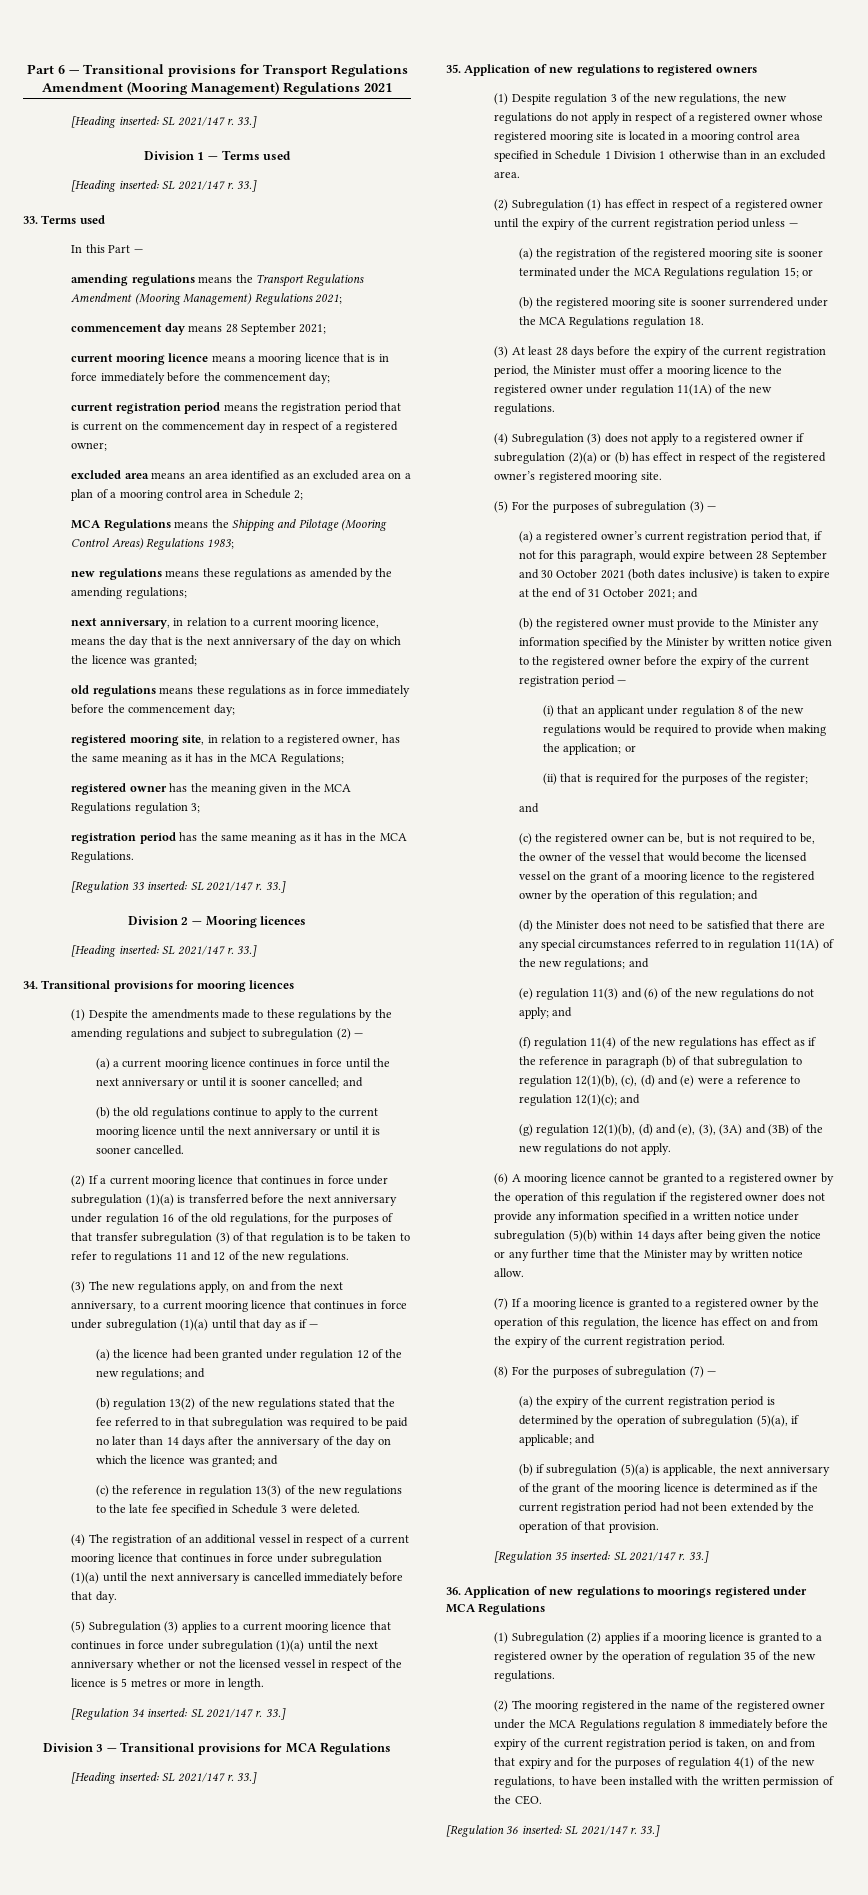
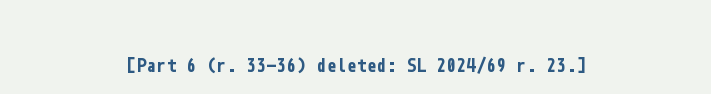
[26,64,408,77] [42,81,392,95] [71,116,258,128] [143,150,292,160] [71,180,258,192] [23,215,105,224] [71,244,143,253] [71,274,365,287] [71,293,342,305] [71,323,327,335] [71,353,389,365] [71,372,331,384] [71,402,402,414] [71,421,399,433] [71,442,108,451] [71,470,411,480] [71,489,304,501] [71,519,388,532] [71,538,234,550] [71,568,393,580] [71,587,187,599] [71,617,380,629] [71,636,401,648] [71,655,197,667] [71,685,411,697] [71,704,235,716] [71,734,400,746] [71,753,344,765] [71,783,352,795] [71,802,201,814] [71,832,407,844] [71,851,135,863] [71,881,286,893] [127,916,307,928] [71,945,258,957] [23,980,294,992] [71,1009,392,1021] [71,1028,364,1040] [95,1058,390,1070] [95,1077,363,1089] [95,1107,378,1119] [95,1126,380,1138] [95,1145,184,1155] [71,1175,389,1187] [71,1194,398,1206] [71,1213,394,1225] [71,1232,410,1244] [71,1251,349,1263] [71,1281,343,1293] [71,1300,407,1312] [71,1319,319,1331] [95,1349,403,1361] [95,1368,206,1380] [95,1398,395,1410] [95,1417,409,1429] [95,1436,391,1448] [95,1455,279,1467] [95,1485,402,1497] [95,1504,360,1516] [71,1534,409,1546] [71,1553,383,1565] [71,1572,404,1584] [71,1591,117,1603] [71,1621,391,1633] [71,1640,379,1652] [71,1659,403,1671] [71,1678,265,1690] [71,1708,286,1720] [42,1742,392,1755] [71,1772,258,1784] [446,64,757,76] [494,93,787,105] [494,112,824,124] [494,131,800,143] [494,150,827,162] [494,171,521,178] [494,199,824,211] [494,218,798,230] [518,248,823,260] [518,267,814,279] [518,297,828,309] [518,316,705,328] [494,346,826,358] [494,365,782,377] [494,384,773,396] [494,403,556,415] [494,433,805,445] [494,452,827,464] [494,471,662,483] [494,501,717,513] [518,531,822,543] [518,550,827,562] [518,569,831,581] [518,588,699,599] [518,618,819,630] [518,637,832,649] [518,656,809,668] [518,675,627,687] [542,705,805,717] [542,724,827,736] [542,743,636,755] [542,773,809,785] [518,803,539,813] [518,833,815,845] [518,852,807,862] [518,871,816,883] [518,890,759,902] [518,920,825,932] [518,939,834,951] [518,958,649,970] [518,988,815,1000] [518,1007,572,1019] [518,1037,817,1049] [518,1056,802,1068] [518,1075,800,1087] [518,1094,641,1106] [518,1124,823,1136] [518,1143,672,1155] [494,1173,834,1185] [494,1192,826,1204] [494,1211,800,1223] [494,1230,821,1242] [494,1249,804,1261] [494,1268,525,1277] [494,1298,819,1310] [494,1317,819,1329] [494,1336,725,1348] [494,1366,717,1378] [518,1396,775,1408] [518,1415,800,1427] [518,1434,595,1446] [518,1464,830,1476] [518,1483,818,1495] [518,1502,814,1514] [518,1521,659,1533] [494,1551,709,1563] [446,1586,807,1598] [446,1603,546,1615] [494,1632,822,1644] [494,1651,817,1663] [494,1670,556,1682] [494,1700,826,1712] [494,1719,829,1731] [494,1738,816,1750] [494,1757,815,1769] [494,1776,834,1788] [494,1795,542,1805] [446,1825,661,1837] Part 6 — Transitional provisions for Transport Regulations Amendment (Mooring Management) Regulations 2021 // [Heading inserted: SL 2021/147 r. 33.] // Division 1 — Terms used // [Heading inserted: SL 2021/147 r. 33.] // 33. Terms used // In this Part — // amending regulations means the Transport Regulations Amendment (Mooring Management) Regulations 2021; // commencement day means 28 September 2021; // current mooring licence means a mooring licence that is in force immediately before the commencement day; // current registration period means the registration period that is current on the commencement day in respect of a registered owner; // excluded area means an area identified as an excluded area on a plan of a mooring control area in Schedule 2; // MCA Regulations means the Shipping and Pilotage (Mooring Control Areas) Regulations 1983; // new regulations means these regulations as amended by the amending regulations; // next anniversary, in relation to a current mooring licence, means the day that is the next anniversary of the day on which the licence was granted; // old regulations means these regulations as in force immediately before the commencement day; // registered mooring site, in relation to a registered owner, has the same meaning as it has in the MCA Regulations; // registered owner has the meaning given in the MCA Regulations regulation 3; // registration period has the same meaning as it has in the MCA Regulations. // [Regulation 33 inserted: SL 2021/147 r. 33.] // Division 2 — Mooring licences // [Heading inserted: SL 2021/147 r. 33.] // 34. Transitional provisions for mooring licences // (1) Despite the amendments made to these regulations by the amending regulations and subject to subregulation (2) — // (a) a current mooring licence continues in force until the next anniversary or until it is sooner cancelled; and // (b) the old regulations continue to apply to the current mooring licence until the next anniversary or until it is sooner cancelled. // (2) If a current mooring licence that continues in force under subregulation (1)(a) is transferred before the next anniversary under regulation 16 of the old regulations, for the purposes of that transfer subregulation (3) of that regulation is to be taken to refer to regulations 11 and 12 of the new regulations. // (3) The new regulations apply, on and from the next anniversary, to a current mooring licence that continues in force under subregulation (1)(a) until that day as if — // (a) the licence had been granted under regulation 12 of the new regulations; and // (b) regulation 13(2) of the new regulations stated that the fee referred to in that subregulation was required to be paid no later than 14 days after the anniversary of the day on which the licence was granted; and // (c) the reference in regulation 13(3) of the new regulations to the late fee specified in Schedule 3 were deleted. // (4) The registration of an additional vessel in respect of a current mooring licence that continues in force under subregulation (1)(a) until the next anniversary is cancelled immediately before that day. // (5) Subregulation (3) applies to a current mooring licence that continues in force under subregulation (1)(a) until the next anniversary whether or not the licensed vessel in respect of the licence is 5 metres or more in length. // [Regulation 34 inserted: SL 2021/147 r. 33.] // Division 3 — Transitional provisions for MCA Regulations // [Heading inserted: SL 2021/147 r. 33.] // 35. Application of new regulations to registered owners // (1) Despite regulation 3 of the new regulations, the new regulations do not apply in respect of a registered owner whose registered mooring site is located in a mooring control area specified in Schedule 1 Division 1 otherwise than in an excluded area. // (2) Subregulation (1) has effect in respect of a registered owner until the expiry of the current registration period unless — // (a) the registration of the registered mooring site is sooner terminated under the MCA Regulations regulation 15; or // (b) the registered mooring site is sooner surrendered under the MCA Regulations regulation 18. // (3) At least 28 days before the expiry of the current registration period, the Minister must offer a mooring licence to the registered owner under regulation 11(1A) of the new regulations. // (4) Subregulation (3) does not apply to a registered owner if subregulation (2)(a) or (b) has effect in respect of the registered owner’s registered mooring site. // (5) For the purposes of subregulation (3) — // (a) a registered owner’s current registration period that, if not for this paragraph, would expire between 28 September and 30 October 2021 (both dates inclusive) is taken to expire at the end of 31 October 2021; and // (b) the registered owner must provide to the Minister any information specified by the Minister by written notice given to the registered owner before the expiry of the current registration period — // (i) that an applicant under regulation 8 of the new regulations would be required to provide when making the application; or // (ii) that is required for the purposes of the register; // and // (c) the registered owner can be, but is not required to be, the owner of the vessel that would become the licensed vessel on the grant of a mooring licence to the registered owner by the operation of this regulation; and // (d) the Minister does not need to be satisfied that there are any special circumstances referred to in regulation 11(1A) of the new regulations; and // (e) regulation 11(3) and (6) of the new regulations do not apply; and // (f) regulation 11(4) of the new regulations has effect as if the reference in paragraph (b) of that subregulation to regulation 12(1)(b), (c), (d) and (e) were a reference to regulation 12(1)(c); and // (g) regulation 12(1)(b), (d) and (e), (3), (3A) and (3B) of the new regulations do not apply. // (6) A mooring licence cannot be granted to a registered owner by the operation of this regulation if the registered owner does not provide any information specified in a written notice under subregulation (5)(b) within 14 days after being given the notice or any further time that the Minister may by written notice allow. // (7) If a mooring licence is granted to a registered owner by the operation of this regulation, the licence has effect on and from the expiry of the current registration period. // (8) For the purposes of subregulation (7) — // (a) the expiry of the current registration period is determined by the operation of subregulation (5)(a), if applicable; and // (b) if subregulation (5)(a) is applicable, the next anniversary of the grant of the mooring licence is determined as if the current registration period had not been extended by the operation of that provision. // [Regulation 35 inserted: SL 2021/147 r. 33.] // 36. Application of new regulations to moorings registered under MCA Regulations // (1) Subregulation (2) applies if a mooring licence is granted to a registered owner by the operation of regulation 35 of the new regulations. // (2) The mooring registered in the name of the registered owner under the MCA Regulations regulation 8 immediately before the expiry of the current registration period is taken, on and from that expiry and for the purposes of regulation 4(1) of the new regulations, to have been installed with the written permission of the CEO. // [Regulation 36 inserted: SL 2021/147 r. 33.] -> [125,56,586,74] [Part 6 (r. 33-36) deleted: SL 2024/69 r. 23.]

